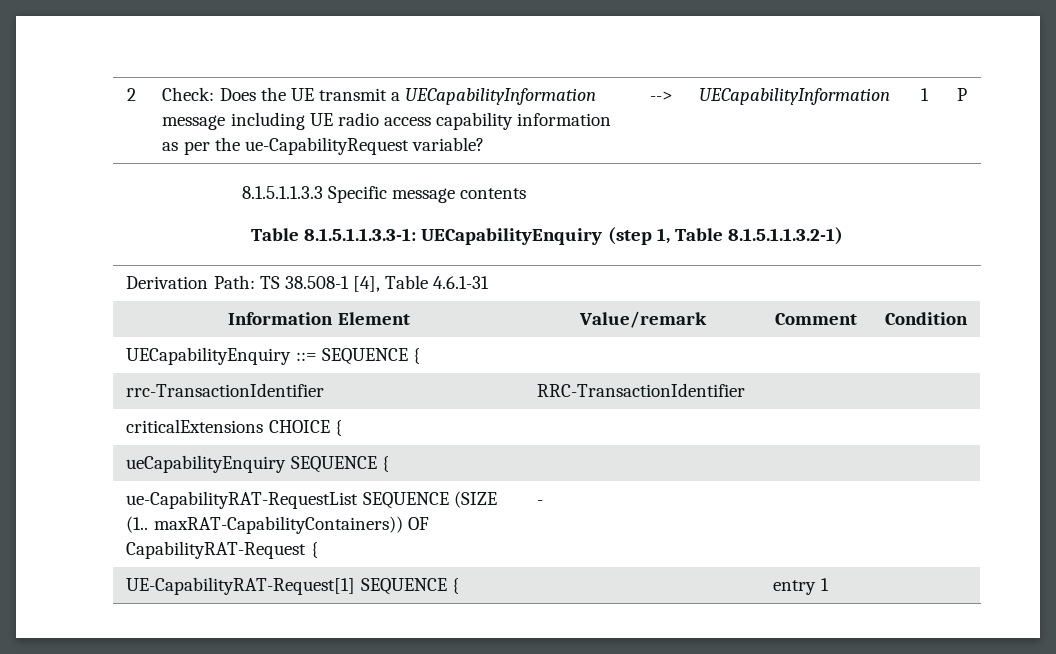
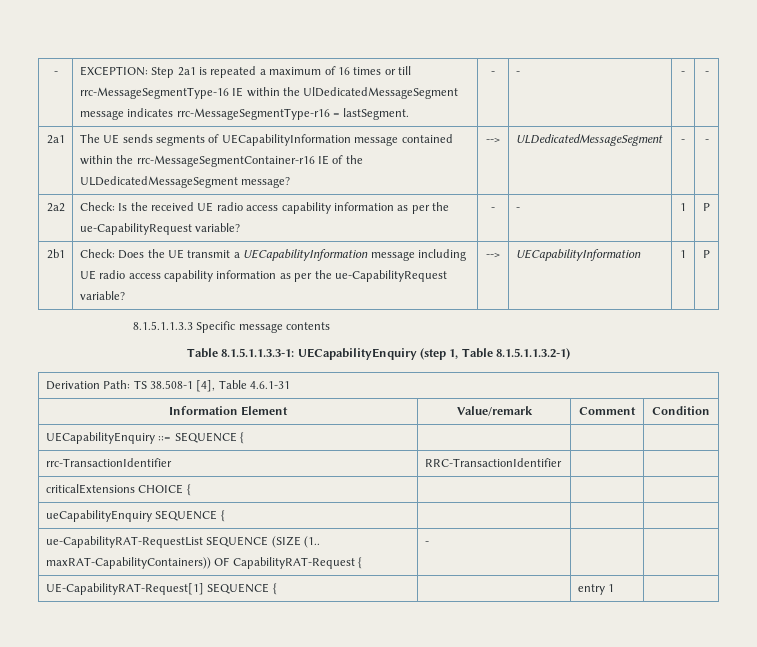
[127,88,136,101] 2 -> [53,71,58,75] [79,66,412,78] [79,87,459,99] [79,108,410,120] [491,71,495,75] [515,71,520,75] [681,71,685,75] [704,71,709,75] [46,135,65,144] [79,134,453,146] [79,155,363,167] [79,176,291,188] [486,138,500,143] [515,134,663,146] [681,139,685,143] [704,139,709,143] [46,203,65,212] [79,202,450,214] [79,223,241,235] [491,207,495,211] [515,207,520,211] [680,203,686,211] [703,203,710,211] [46,249,65,259] - | EXCEPTION: Step 2a1 is repeated a maximum of 16 times or till rrc-MessageSegmentType-16 IE within the UlDedicatedMessageSegment message indicates rrc-MessageSegmentType-r16 = lastSegment. | - | - | - | - // 2a1 | The UE sends segments of UECapabilityInformation message contained within the rrc-MessageSegmentContainer-r16 IE of the ULDedicatedMessageSegment message? | --> | ULDedicatedMessageSegment | - | - // 2a2 | Check: Is the received UE radio access capability information as per the ue-CapabilityRequest variable? | - | - | 1 | P // 2b1

